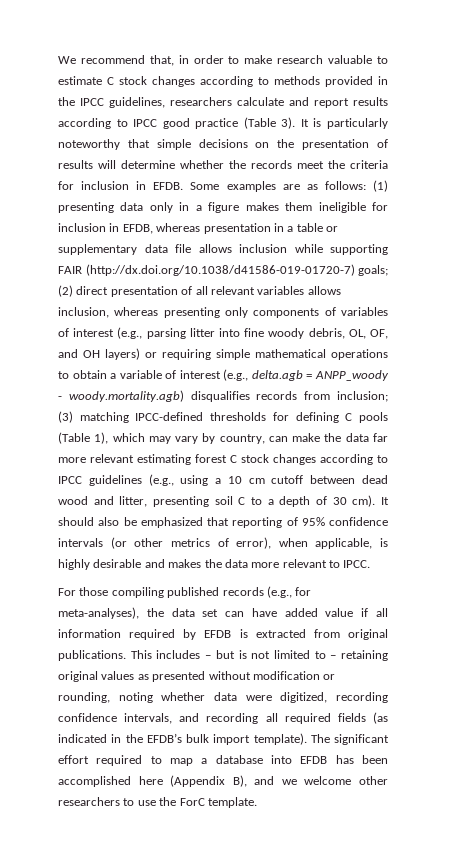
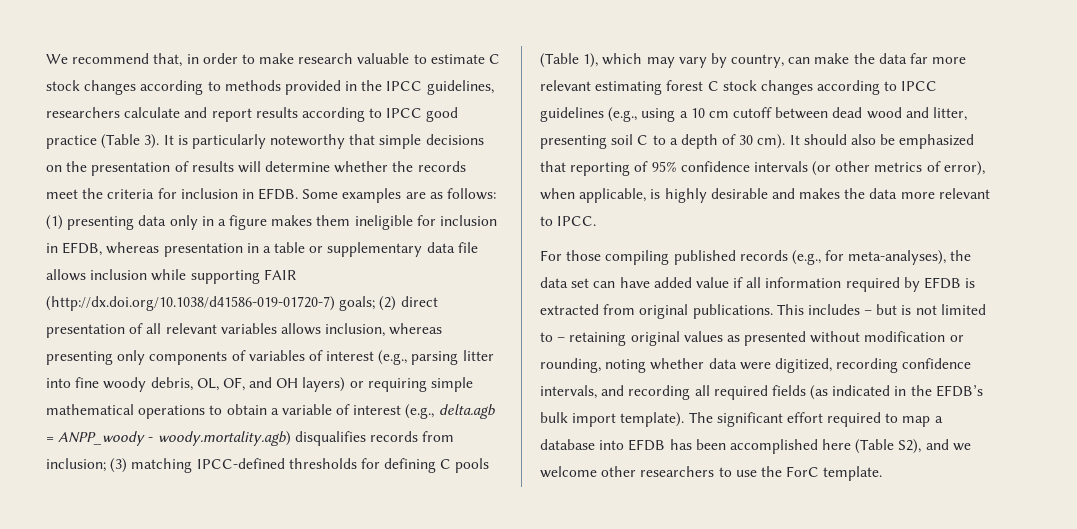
[170,775,247,787] (Appendix B), -> [855,439,922,454] (Table S2),

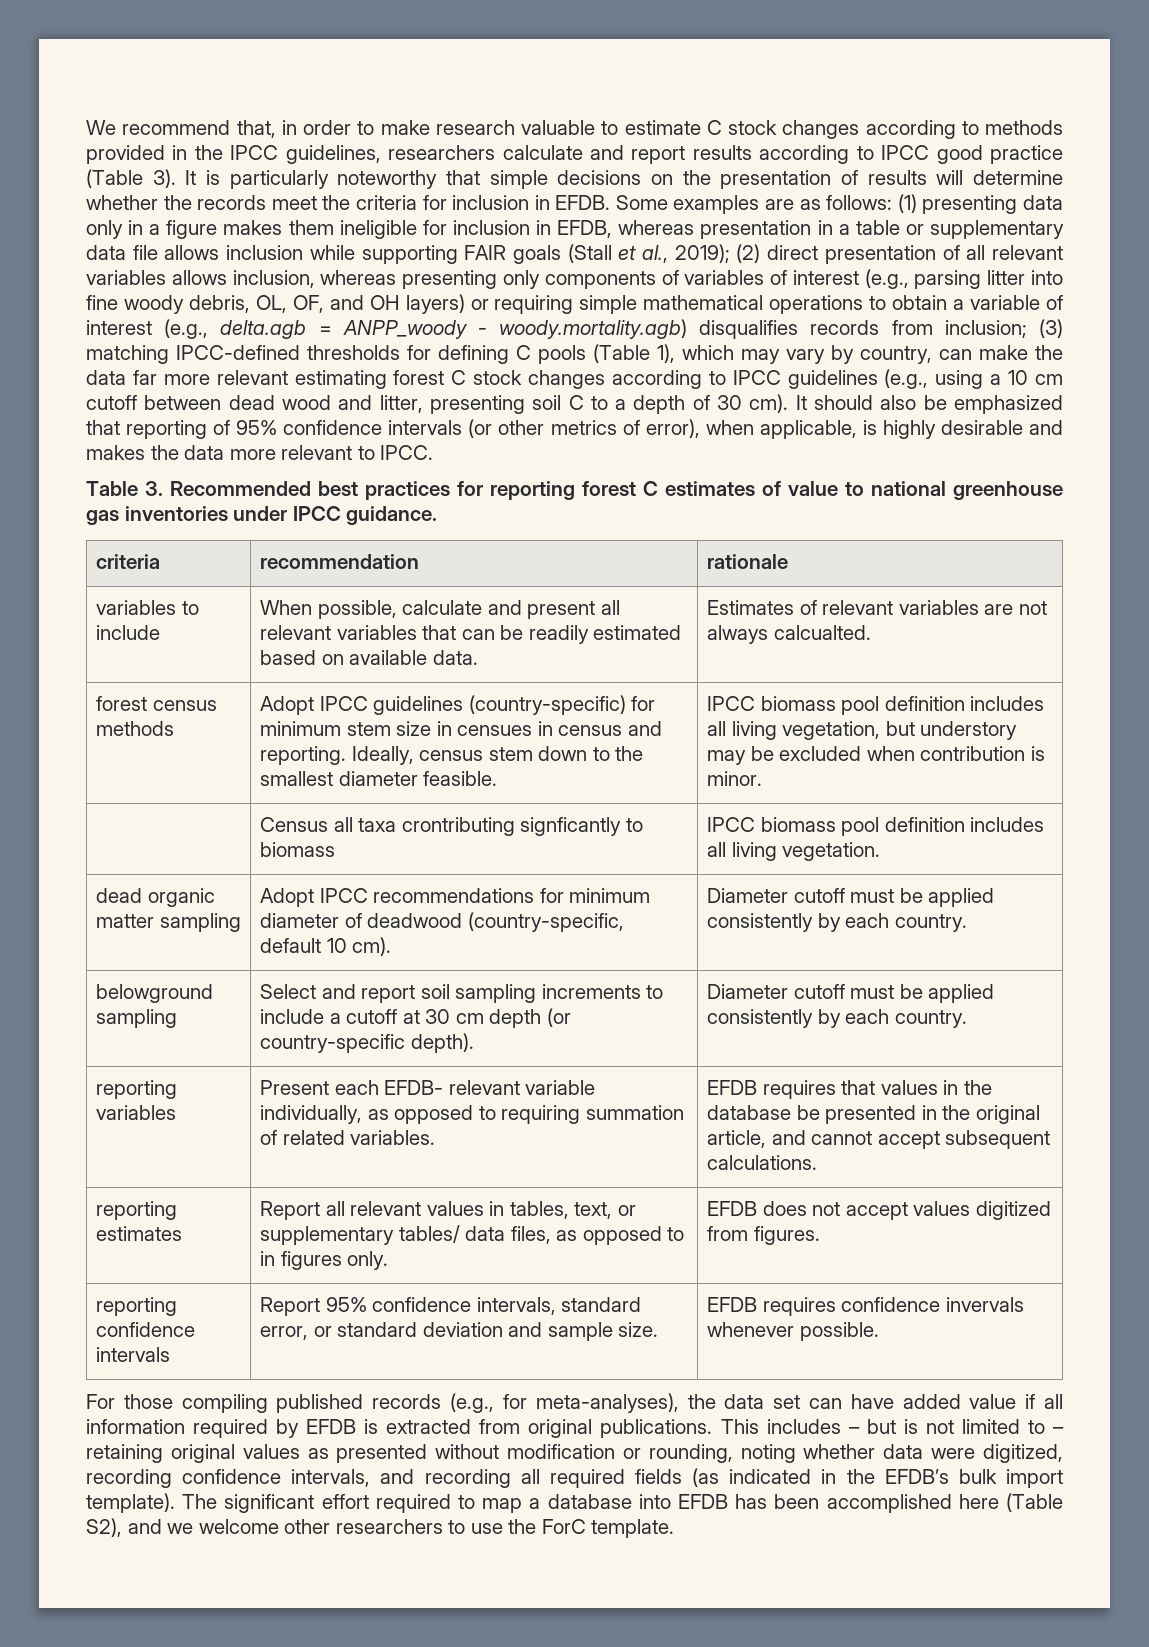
[46,296,376,311] (http://dx.doi.org/10.1038/d41586-019-01720-7) goals; -> [512,244,730,264] goals (Stall et al., 2019);
(597, 221) none -> [86,481,1063,500] [86,506,438,525] [96,554,161,569] [260,554,420,569] [707,554,789,569] [96,600,199,615] [96,625,161,640] [260,600,620,619] [260,625,682,644] [260,650,478,665] [707,600,1047,615] [707,625,871,644] [96,696,217,711] [96,721,175,736] [260,695,656,715] [260,721,662,736] [260,746,644,765] [260,771,498,786] [707,696,1045,715] [707,721,1018,740] [707,746,1045,765] [707,771,763,786] [260,817,643,836] [260,842,336,857] [707,817,1045,836] [707,842,881,861] [96,888,215,907] [96,913,241,932] [260,888,651,907] [260,912,624,932] [260,937,392,956] [707,888,995,907] [707,913,967,932] [96,984,214,1003] [96,1009,178,1028] [260,984,664,1003] [260,1008,571,1028] [260,1033,474,1053] [707,984,995,1003] [707,1009,967,1028] [96,1080,178,1099] [96,1105,177,1120] [260,1080,596,1095] [260,1105,684,1124] [260,1130,436,1145] [707,1080,992,1099] [707,1105,1040,1124] [707,1130,1051,1149] [707,1155,818,1170] [96,1201,178,1220] [96,1226,183,1241] [260,1201,636,1220] [260,1225,685,1245] [260,1251,389,1270] [707,1201,1051,1220] [707,1226,820,1245] [96,1297,178,1316] [96,1322,196,1337] [96,1347,171,1362] [260,1297,642,1316] [260,1322,659,1341] [707,1297,1024,1316] [707,1322,879,1341] // Table 3. Recommended best practices for reporting forest C estimates of value to national greenhouse gas inventories under IPCC guidance. // criteria | recommendation | rationale // variables to include | When possible, calculate and present all relevant variables that can be readily estimated based on available data. | Estimates of relevant variables are not always calcualted. // forest census methods | Adopt IPCC guidelines (country-specific) for minimum stem size in censues in census and reporting. Ideally, census stem down to the smallest diameter feasible. | IPCC biomass pool definition includes all living vegetation, but understory may be excluded when contribution is minor. // | Census all taxa crontributing signficantly to biomass | IPCC biomass pool definition includes all living vegetation. // dead organic matter sampling | Adopt IPCC recommendations for minimum diameter of deadwood (country-specific, default 10 cm). | Diameter cutoff must be applied consistently by each country. // belowground sampling | Select and report soil sampling increments to include a cutoff at 30 cm depth (or country-specific depth). | Diameter cutoff must be applied consistently by each country. // reporting variables | Present each EFDB- relevant variable individually, as opposed to requiring summation of related variables. | EFDB requires that values in the database be presented in the original article, and cannot accept subsequent calculations. // reporting estimates | Report all relevant values in tables, text, or supplementary tables/ data files, as opposed to in figures only. | EFDB does not accept values digitized from figures. // reporting confidence intervals | Report 95% confidence intervals, standard error, or standard deviation and sample size. | EFDB requires confidence invervals whenever possible.

